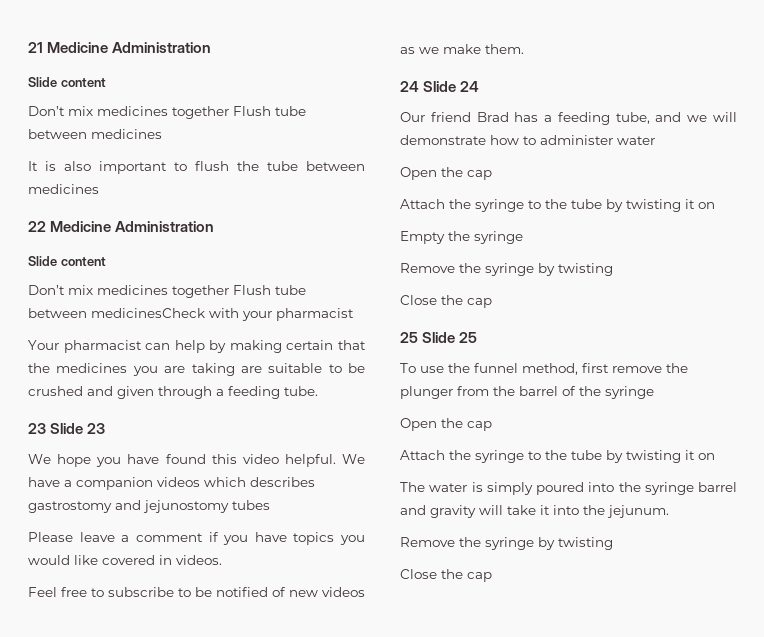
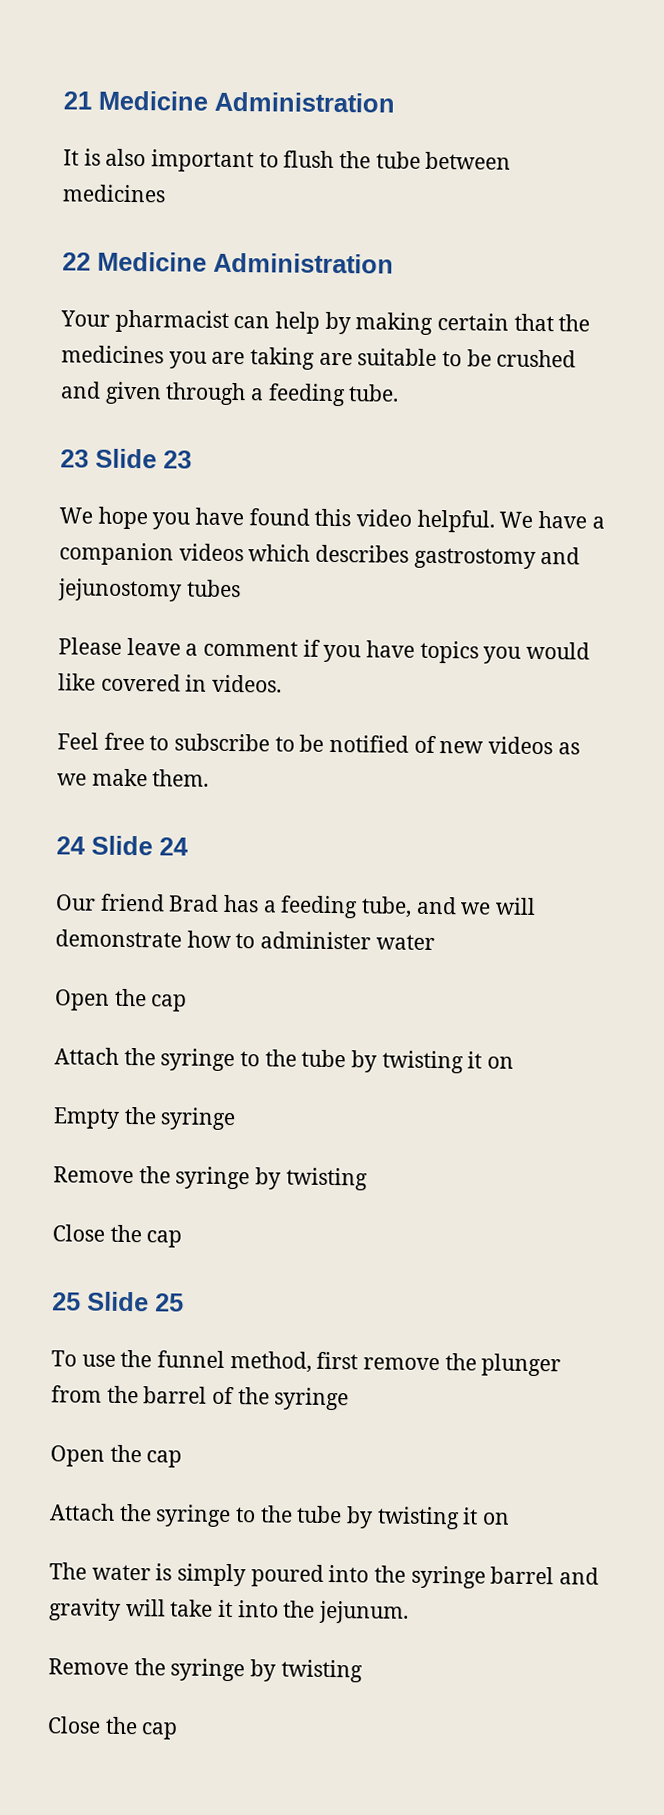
[28,77,106,87] [28,106,306,119] [28,129,162,139] // Slide content // Don’t mix medicines together Flush tube between medicines -> (395, 102) none
[28,256,106,266] [28,285,306,298] [28,308,354,321] // Slide content // Don’t mix medicines together Flush tube between medicinesCheck with your pharmacist -> (394, 263) none

